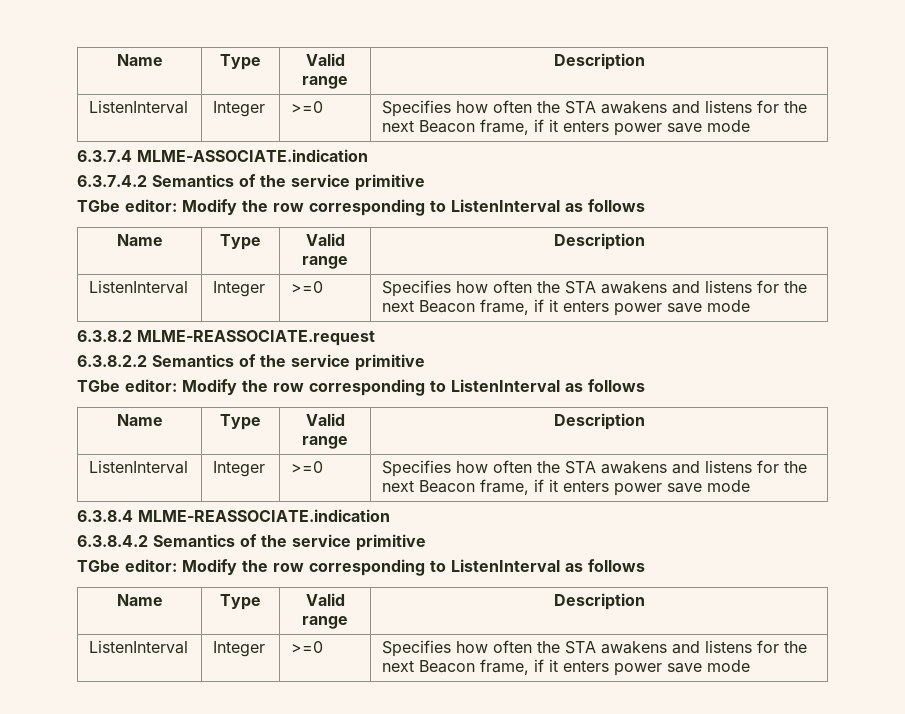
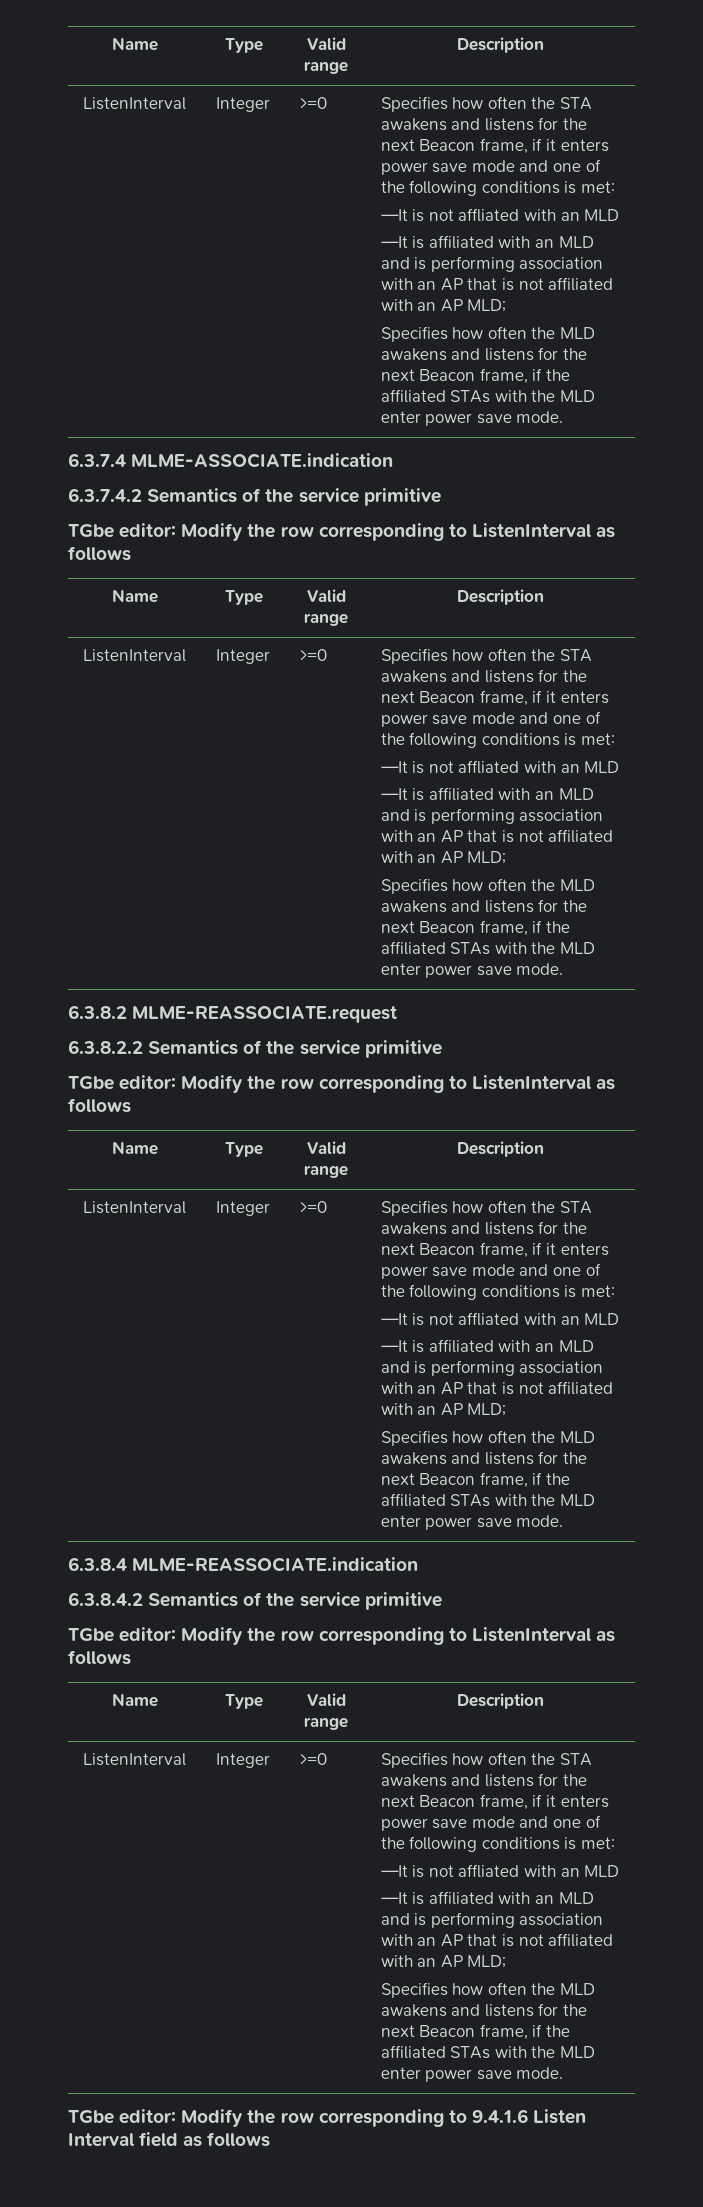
(751, 126) none -> [519,159,601,172] [380,180,616,196] [380,208,620,222] [380,235,594,249] [380,256,604,272] [380,277,614,291] [380,299,507,312] [380,326,596,342] [380,347,588,361] [380,368,571,384] [380,389,596,403] [380,411,564,426] and one of the following conditions is met: // —It is not affliated with an MLD // —It is affiliated with an MLD and is performing association with an AP that is not affiliated with an AP MLD; // Specifies how often the MLD awakens and listens for the next Beacon frame, if the affiliated STAs with the MLD enter power save mode.
(751, 306) none -> [519,711,601,724] [380,732,616,748] [380,760,620,774] [380,787,594,801] [380,808,604,824] [380,829,614,843] [380,851,507,864] [380,878,596,894] [380,899,588,913] [380,920,571,936] [380,941,596,955] [380,963,564,978] and one of the following conditions is met: // —It is not affliated with an MLD // —It is affiliated with an MLD and is performing association with an AP that is not affiliated with an AP MLD; // Specifies how often the MLD awakens and listens for the next Beacon frame, if the affiliated STAs with the MLD enter power save mode.
(751, 486) none -> [519,1263,601,1276] [380,1284,616,1300] [380,1312,620,1326] [380,1339,594,1353] [380,1360,604,1376] [380,1381,614,1395] [380,1403,507,1416] [380,1430,596,1446] [380,1451,588,1465] [380,1472,571,1488] [380,1493,596,1507] [380,1515,564,1530] and one of the following conditions is met: // —It is not affliated with an MLD // —It is affiliated with an MLD and is performing association with an AP that is not affiliated with an AP MLD; // Specifies how often the MLD awakens and listens for the next Beacon frame, if the affiliated STAs with the MLD enter power save mode.
(751, 666) none -> [519,1815,601,1828] [380,1836,616,1852] [380,1864,620,1878] [380,1891,594,1905] [380,1912,604,1928] [380,1933,614,1947] [380,1955,507,1968] [380,1982,596,1998] [380,2003,588,2017] [380,2024,571,2040] [380,2045,596,2059] [380,2067,564,2082] [68,2109,587,2127] [68,2132,271,2147] and one of the following conditions is met: // —It is not affliated with an MLD // —It is affiliated with an MLD and is performing association with an AP that is not affiliated with an AP MLD; // Specifies how often the MLD awakens and listens for the next Beacon frame, if the affiliated STAs with the MLD enter power save mode. // TGbe editor: Modify the row corresponding to 9.4.1.6 Listen Interval field as follows

